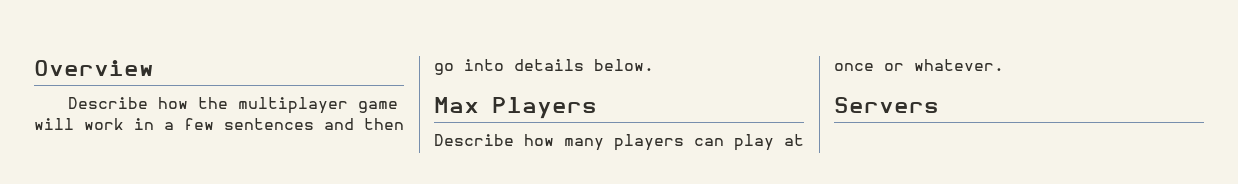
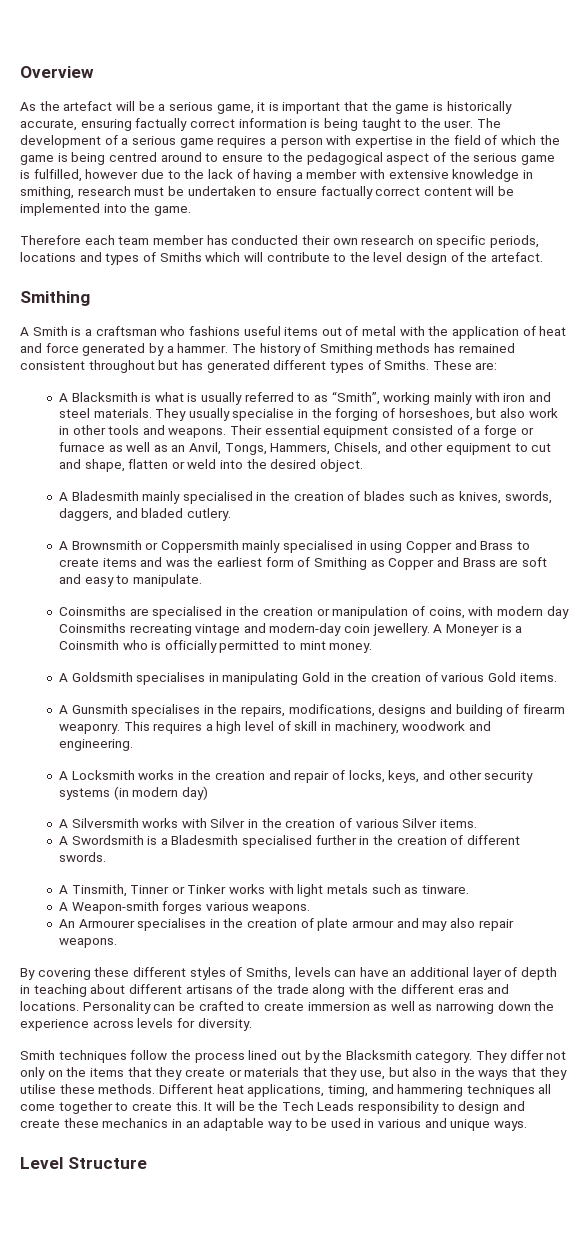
[68,97,399,114] [34,118,404,130] [434,59,654,75] [434,97,597,119] [434,134,804,151] [834,59,1004,71] [834,97,939,113] Describe how the multiplayer game will work in a few sentences and then go into details below. // Max Players // Describe how many players can play at once or whatever. // Servers -> [20,101,512,114] [20,118,502,131] [20,135,560,148] [20,152,556,165] [20,169,534,182] [20,186,515,199] [20,203,191,216] [20,235,540,248] [20,252,544,265] [20,291,90,306] [20,326,567,339] [20,343,515,356] [20,360,498,373] [58,391,551,405] [58,408,558,421] [58,425,534,438] [58,442,552,455] [58,459,364,472] [58,491,552,504] [58,508,231,521] [58,540,530,553] [58,557,547,570] [58,574,202,587] [58,606,569,619] [58,623,523,636] [58,640,373,653] [58,672,557,685] [58,704,565,717] [58,721,491,734] [58,739,133,751] [58,770,534,783] [58,786,208,800] [58,818,477,828] [58,835,520,848] [58,852,106,862] [58,884,469,897] [58,901,311,914] [58,918,514,931] [58,938,117,948] [20,967,558,980] [20,984,510,997] [20,1001,555,1014] [20,1018,252,1031] [20,1050,567,1063] [20,1067,567,1080] [20,1084,552,1097] [20,1101,526,1114] [20,1118,528,1131] [20,1157,147,1169] As the artefact will be a serious game, it is important that the game is historically accurate, ensuring factually correct information is being taught to the user. The development of a serious game requires a person with expertise in the field of which the game is being centred around to ensure to the pedagogical aspect of the serious game is fulfilled, however due to the lack of having a member with extensive knowledge in smithing, research must be undertaken to ensure factually correct content will be implemented into the game. // Therefore each team member has conducted their own research on specific periods, locations and types of Smiths which will contribute to the level design of the artefact. // Smithing // A Smith is a craftsman who fashions useful items out of metal with the application of heat and force generated by a hammer. The history of Smithing methods has remained consistent throughout but has generated different types of Smiths. These are: // A Blacksmith is what is usually referred to as “Smith”, working mainly with iron and steel materials. They usually specialise in the forging of horseshoes, but also work in other tools and weapons. Their essential equipment consisted of a forge or furnace as well as an Anvil, Tongs, Hammers, Chisels, and other equipment to cut and shape, flatten or weld into the desired object. // A Bladesmith mainly specialised in the creation of blades such as knives, swords, daggers, and bladed cutlery. // A Brownsmith or Coppersmith mainly specialised in using Copper and Brass to create items and was the earliest form of Smithing as Copper and Brass are soft and easy to manipulate. // Coinsmiths are specialised in the creation or manipulation of coins, with modern day Coinsmiths recreating vintage and modern-day coin jewellery. A Moneyer is a Coinsmith who is officially permitted to mint money. // A Goldsmith specialises in manipulating Gold in the creation of various Gold items. // A Gunsmith specialises in the repairs, modifications, designs and building of firearm weaponry. This requires a high level of skill in machinery, woodwork and engineering. // A Locksmith works in the creation and repair of locks, keys, and other security systems (in modern day) // A Silversmith works with Silver in the creation of various Silver items. // A Swordsmith is a Bladesmith specialised further in the creation of different swords. // A Tinsmith, Tinner or Tinker works with light metals such as tinware. // A Weapon-smith forges various weapons. // An Armourer specialises in the creation of plate armour and may also repair weapons. // By covering these different styles of Smiths, levels can have an additional layer of depth in teaching about different artisans of the trade along with the different eras and locations. Personality can be crafted to create immersion as well as narrowing down the experience across levels for diversity. // Smith techniques follow the process lined out by the Blacksmith category. They differ not only on the items that they create or materials that they use, but also in the ways that they utilise these methods. Different heat applications, timing, and hammering techniques all come together to create this. It will be the Tech Leads responsibility to design and create these mechanics in an adaptable way to be used in various and unique ways. // Level Structure

